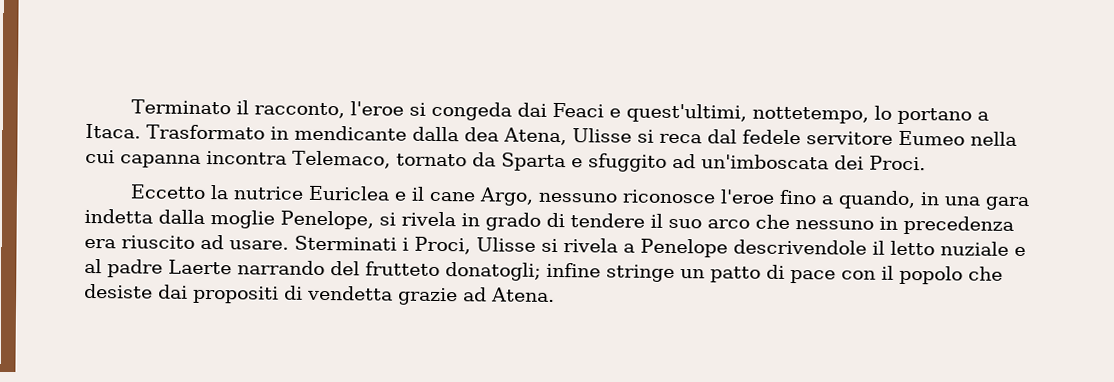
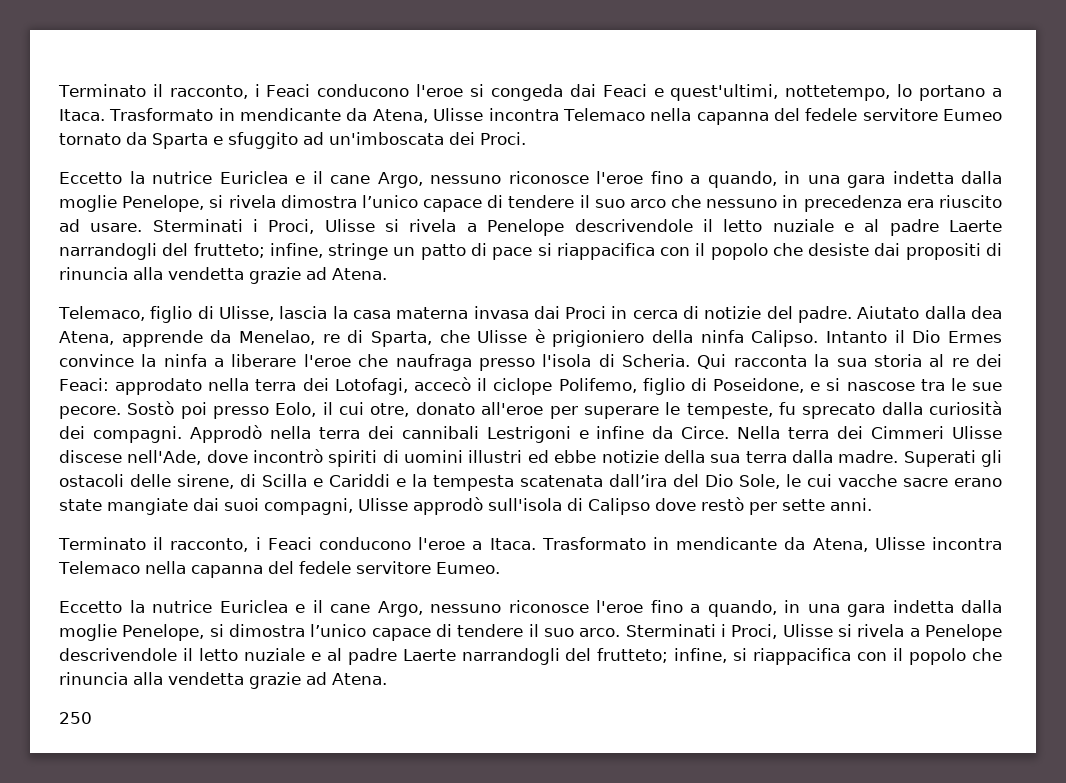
[130,99,345,119] Terminato il racconto, -> [58,84,410,99] Terminato il racconto, i Feaci conducono
[412,126,1017,146] [85,149,391,169] dalla dea Atena, Ulisse si reca dal fedele servitore Eumeo nella cui capanna incontra Telemaco, -> [346,108,1002,125] da Atena, Ulisse incontra Telemaco nella capanna del fedele servitore Eumeo
[460,212,541,231] in grado -> [280,195,483,212] dimostra l’unico capace
[237,260,601,281] narrando del frutteto donatogli; infine -> [59,243,323,260] narrandogli del frutteto; infine,
(836, 276) none -> [537,243,655,260] si riappacifica
[307,285,555,306] vendetta grazie ad Atena. -> [59,267,387,284] [58,306,1003,323] [59,329,1002,347] [59,354,1002,371] [59,377,1002,395] [59,401,1003,419] [59,425,1002,443] [59,449,1003,467] [59,474,1002,491] [59,497,872,515] [58,537,1002,552] [58,561,500,578] [59,600,1002,617] [59,624,1003,641] [59,648,1003,665] [59,672,387,689] [59,712,92,724] rinuncia alla vendetta grazie ad Atena. // Telemaco, figlio di Ulisse, lascia la casa materna invasa dai Proci in cerca di notizie del padre. Aiutato dalla dea Atena, apprende da Menelao, re di Sparta, che Ulisse è prigioniero della ninfa Calipso. Intanto il Dio Ermes convince la ninfa a liberare l'eroe che naufraga presso l'isola di Scheria. Qui racconta la sua storia al re dei Feaci: approdato nella terra dei Lotofagi, accecò il ciclope Polifemo, figlio di Poseidone, e si nascose tra le sue pecore. Sostò poi presso Eolo, il cui otre, donato all'eroe per superare le tempeste, fu sprecato dalla curiosità dei compagni. Approdò nella terra dei cannibali Lestrigoni e infine da Circe. Nella terra dei Cimmeri Ulisse discese nell'Ade, dove incontrò spiriti di uomini illustri ed ebbe notizie della sua terra dalla madre. Superati gli ostacoli delle sirene, di Scilla e Cariddi e la tempesta scatenata dall’ira del Dio Sole, le cui vacche sacre erano state mangiate dai suoi compagni, Ulisse approdò sull'isola di Calipso dove restò per sette anni. // Terminato il racconto, i Feaci conducono l'eroe a Itaca. Trasformato in mendicante da Atena, Ulisse incontra Telemaco nella capanna del fedele servitore Eumeo. // Eccetto la nutrice Euriclea e il cane Argo, nessuno riconosce l'eroe fino a quando, in una gara indetta dalla moglie Penelope, si dimostra l’unico capace di tendere il suo arco. Sterminati i Proci, Ulisse si rivela a Penelope descrivendole il letto nuziale e al padre Laerte narrandogli del frutteto; infine, si riappacifica con il popolo che rinuncia alla vendetta grazie ad Atena. // 250

